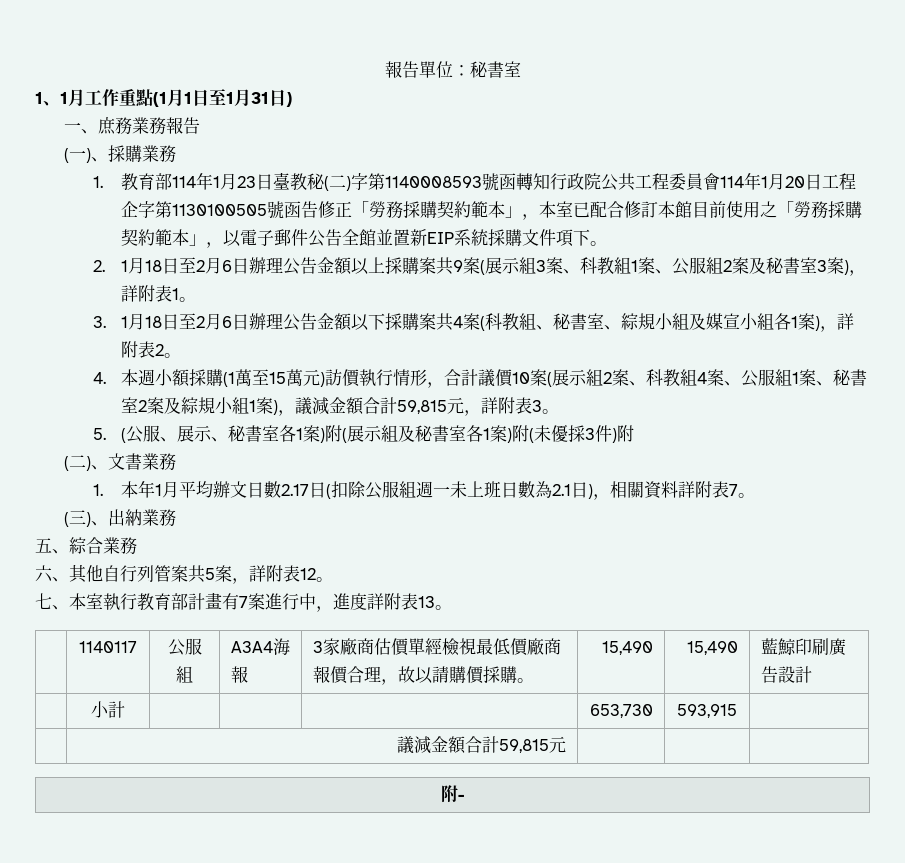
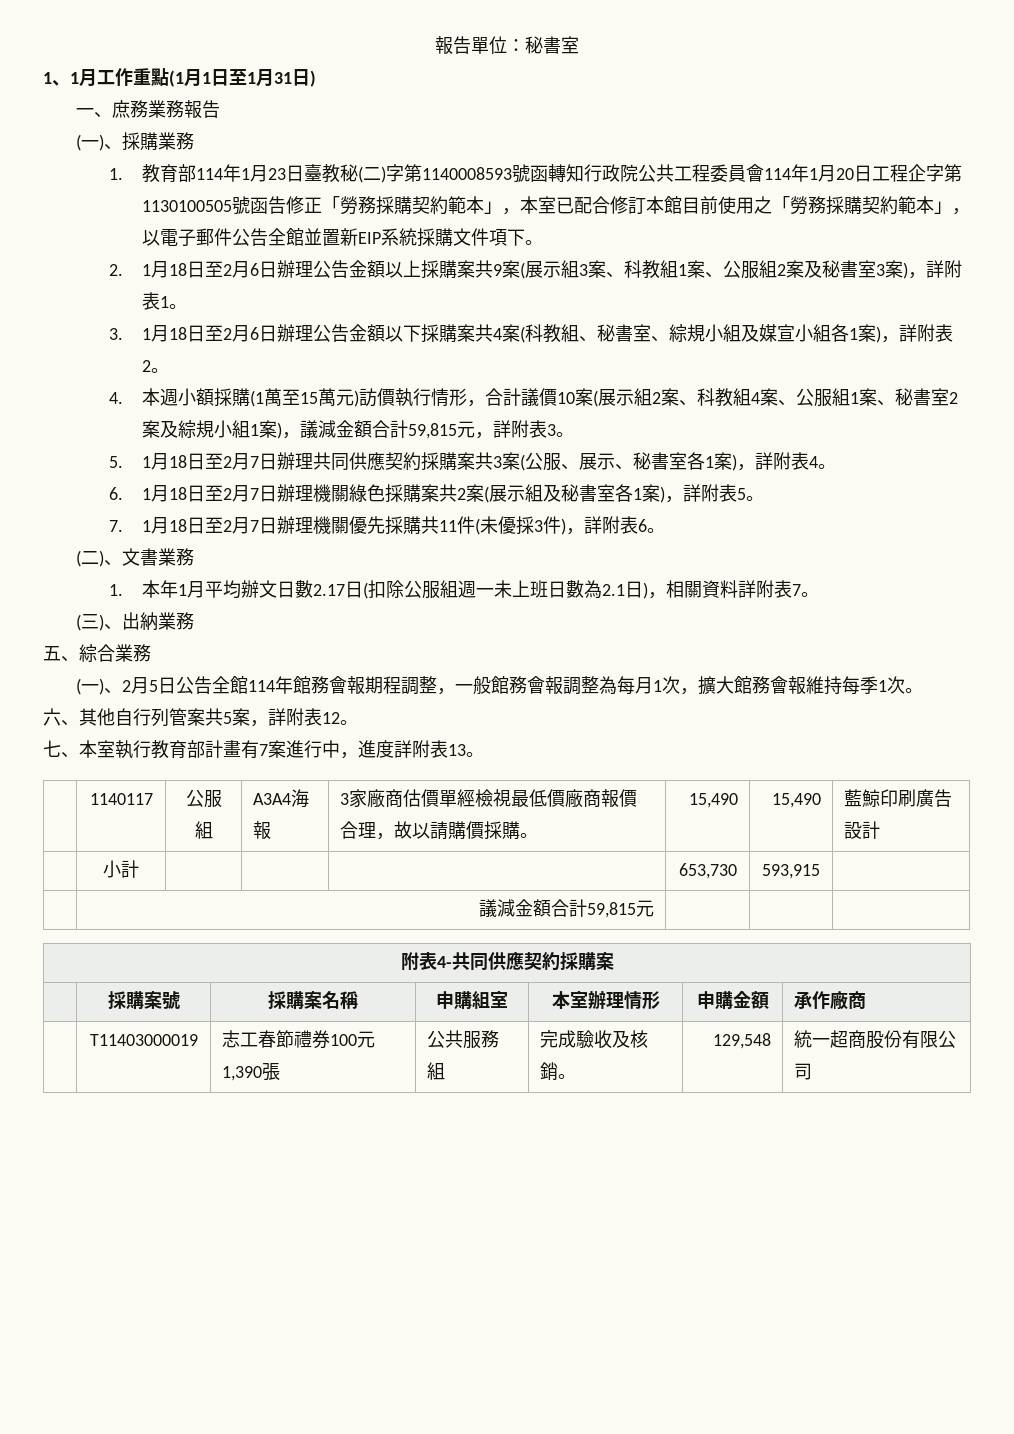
(106, 434) none -> [141,452,520,471] 1月18日至2月7日辦理共同供應契約採購案共3案
[325,425,343,442] 附 -> [736,452,836,471] [108,484,484,503] ，詳附表4。 // 6. 1月18日至2月7日辦理機關綠色採購案共2案
[512,425,530,442] 附 -> [664,484,764,503] [108,516,475,535] ，詳附表5。 // 7. 1月18日至2月7日辦理機關優先採購共11件
[617,425,635,442] 附 -> [565,516,665,535] ，詳附表6。
(137, 545) none -> [75,676,923,695] // (一)、2月5日公告全館114年館務會報期程調整，一般館務會報調整為每月1次，擴大館務會報維持每季1次。
[458,794,464,800] - -> [418,952,614,971] [107,991,180,1010] [268,991,358,1010] [436,991,508,1010] [551,991,660,1010] [696,991,769,1010] [794,991,867,1010] [89,1034,198,1046] [222,1030,376,1049] [222,1063,281,1081] [427,1030,500,1049] [427,1062,446,1080] [540,1030,649,1049] [540,1062,577,1080] [712,1033,771,1049] [794,1030,957,1049] [794,1063,813,1080] 表4-共同供應契約採購案 // | 採購案號 | 採購案名稱 | 申購組室 | 本室辦理情形 | 申購金額 | 承作廠商 // | T11403000019 | 志工春節禮券100元1,390張 | 公共服務組 | 完成驗收及核銷。 | 129,548 | 統一超商股份有限公司

